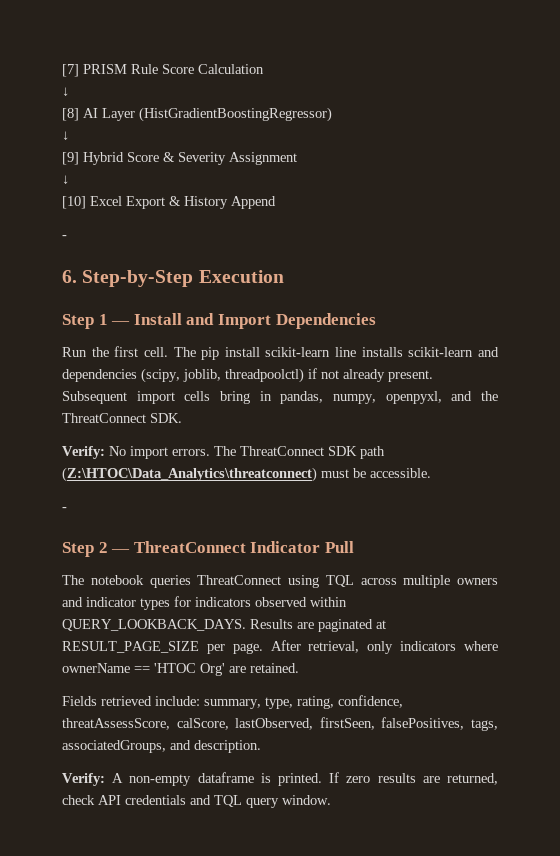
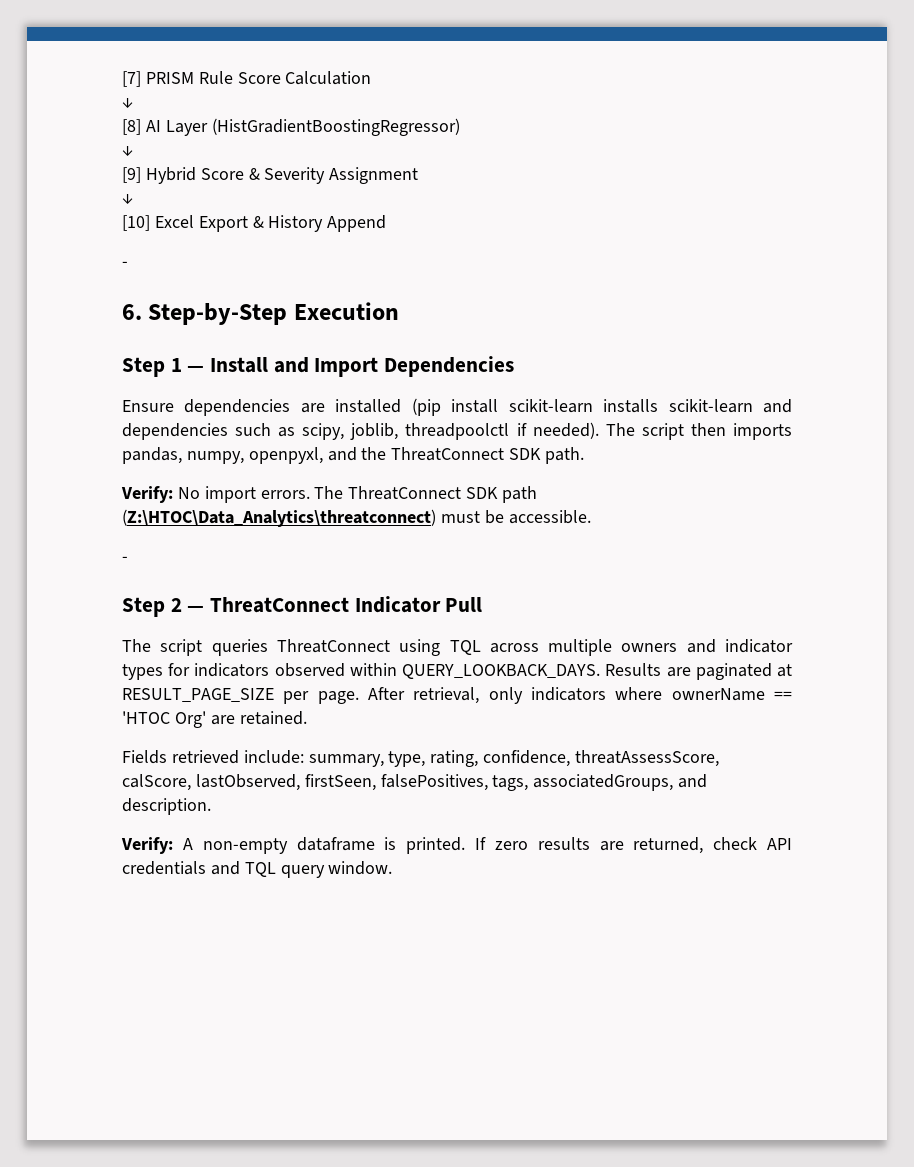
[62,346,220,360] Run the first cell. The pip -> [122,398,441,416] Ensure dependencies are installed (pip
[335,347,357,357] line -> (593, 406) none
[141,368,433,383] [62,391,272,404] (scipy, joblib, threadpoolctl) if not already present. Subsequent import cells bring in -> [235,422,792,440] such as scipy, joblib, threadpoolctl if needed). The script then imports
[150,413,182,423] SDK. -> [509,447,585,464] SDK path.
[90,575,144,585] notebook -> [160,639,203,656] script

